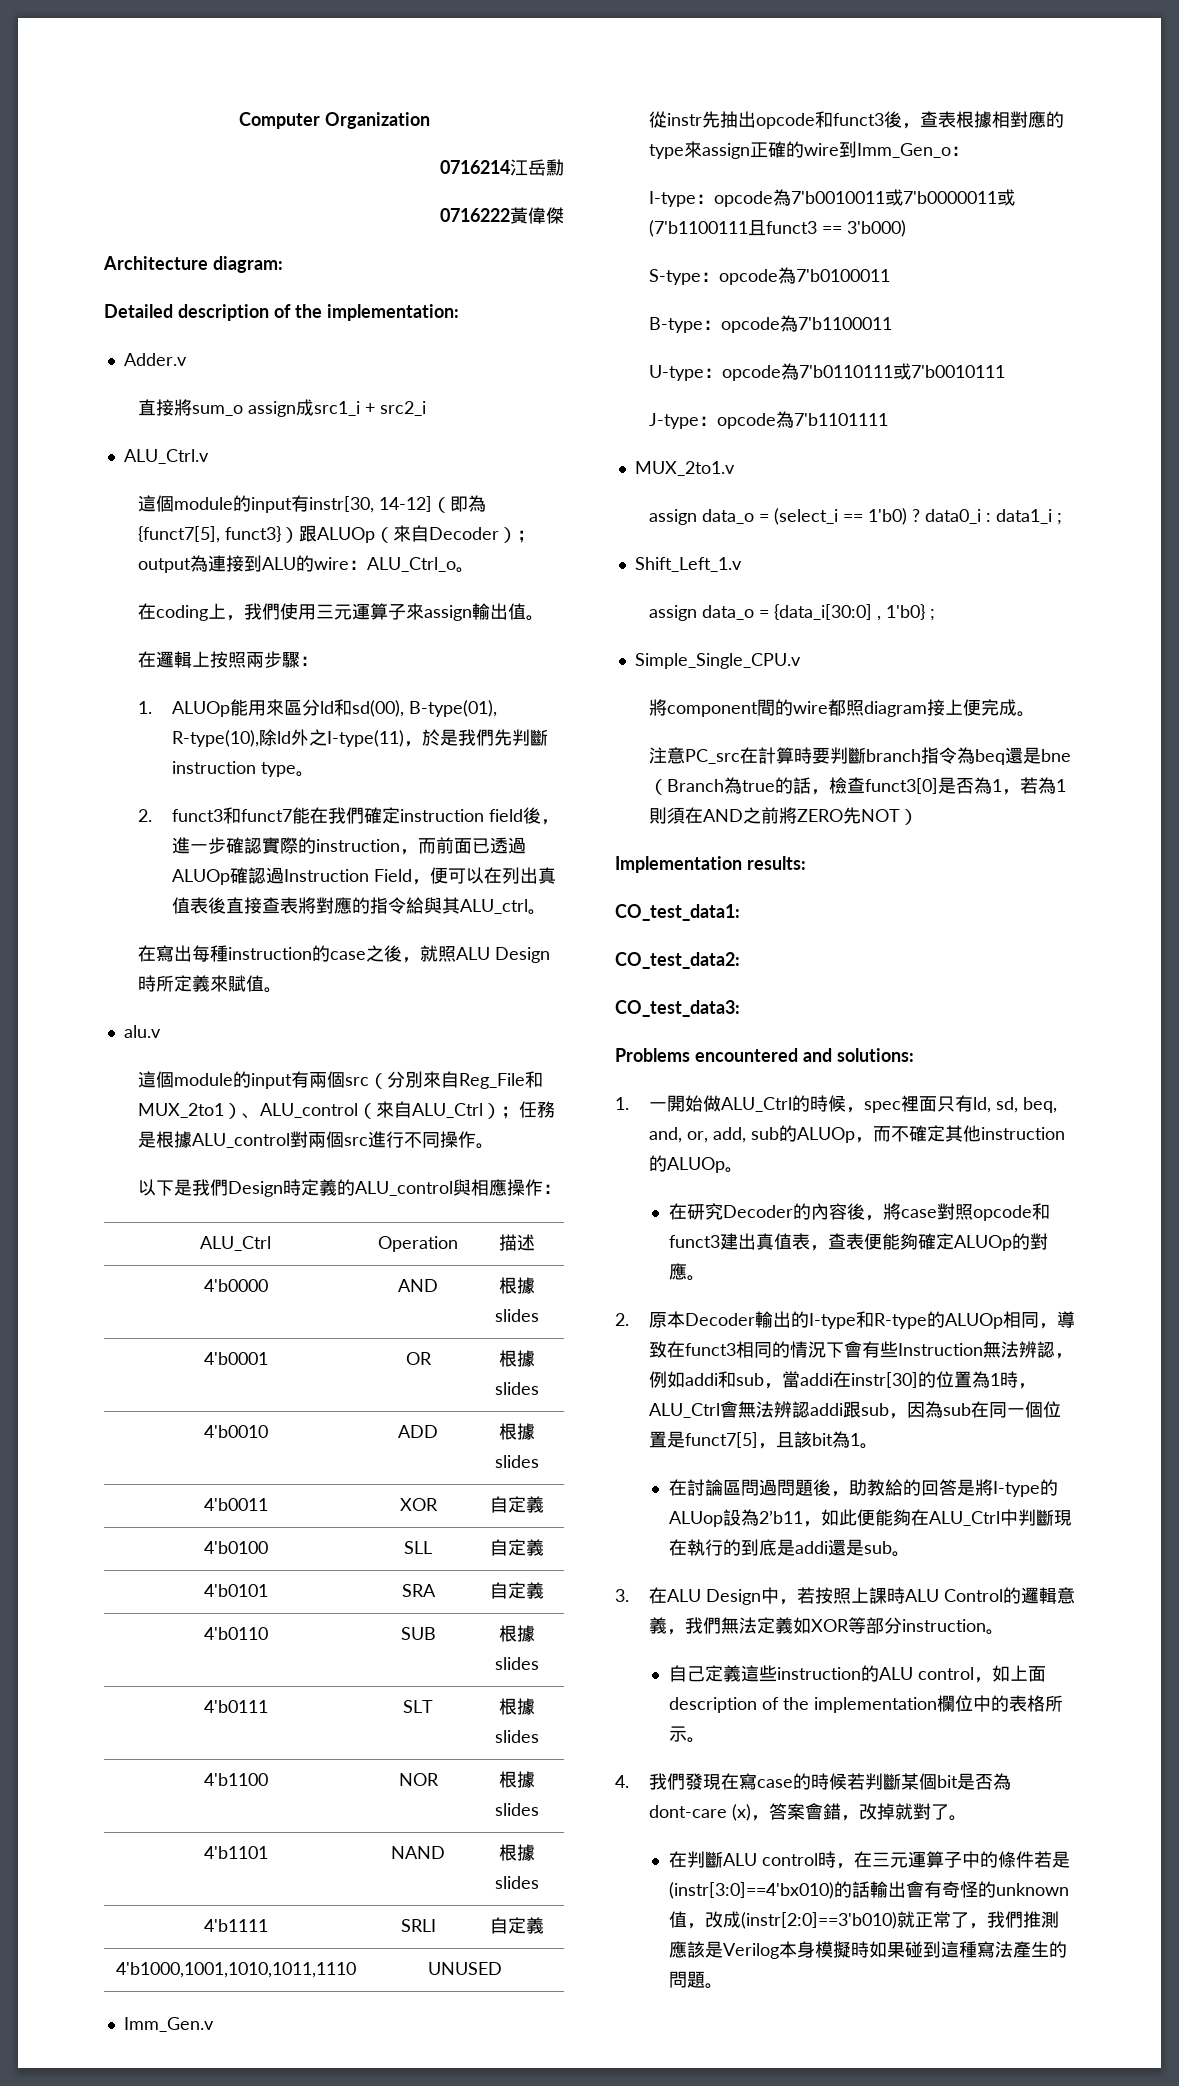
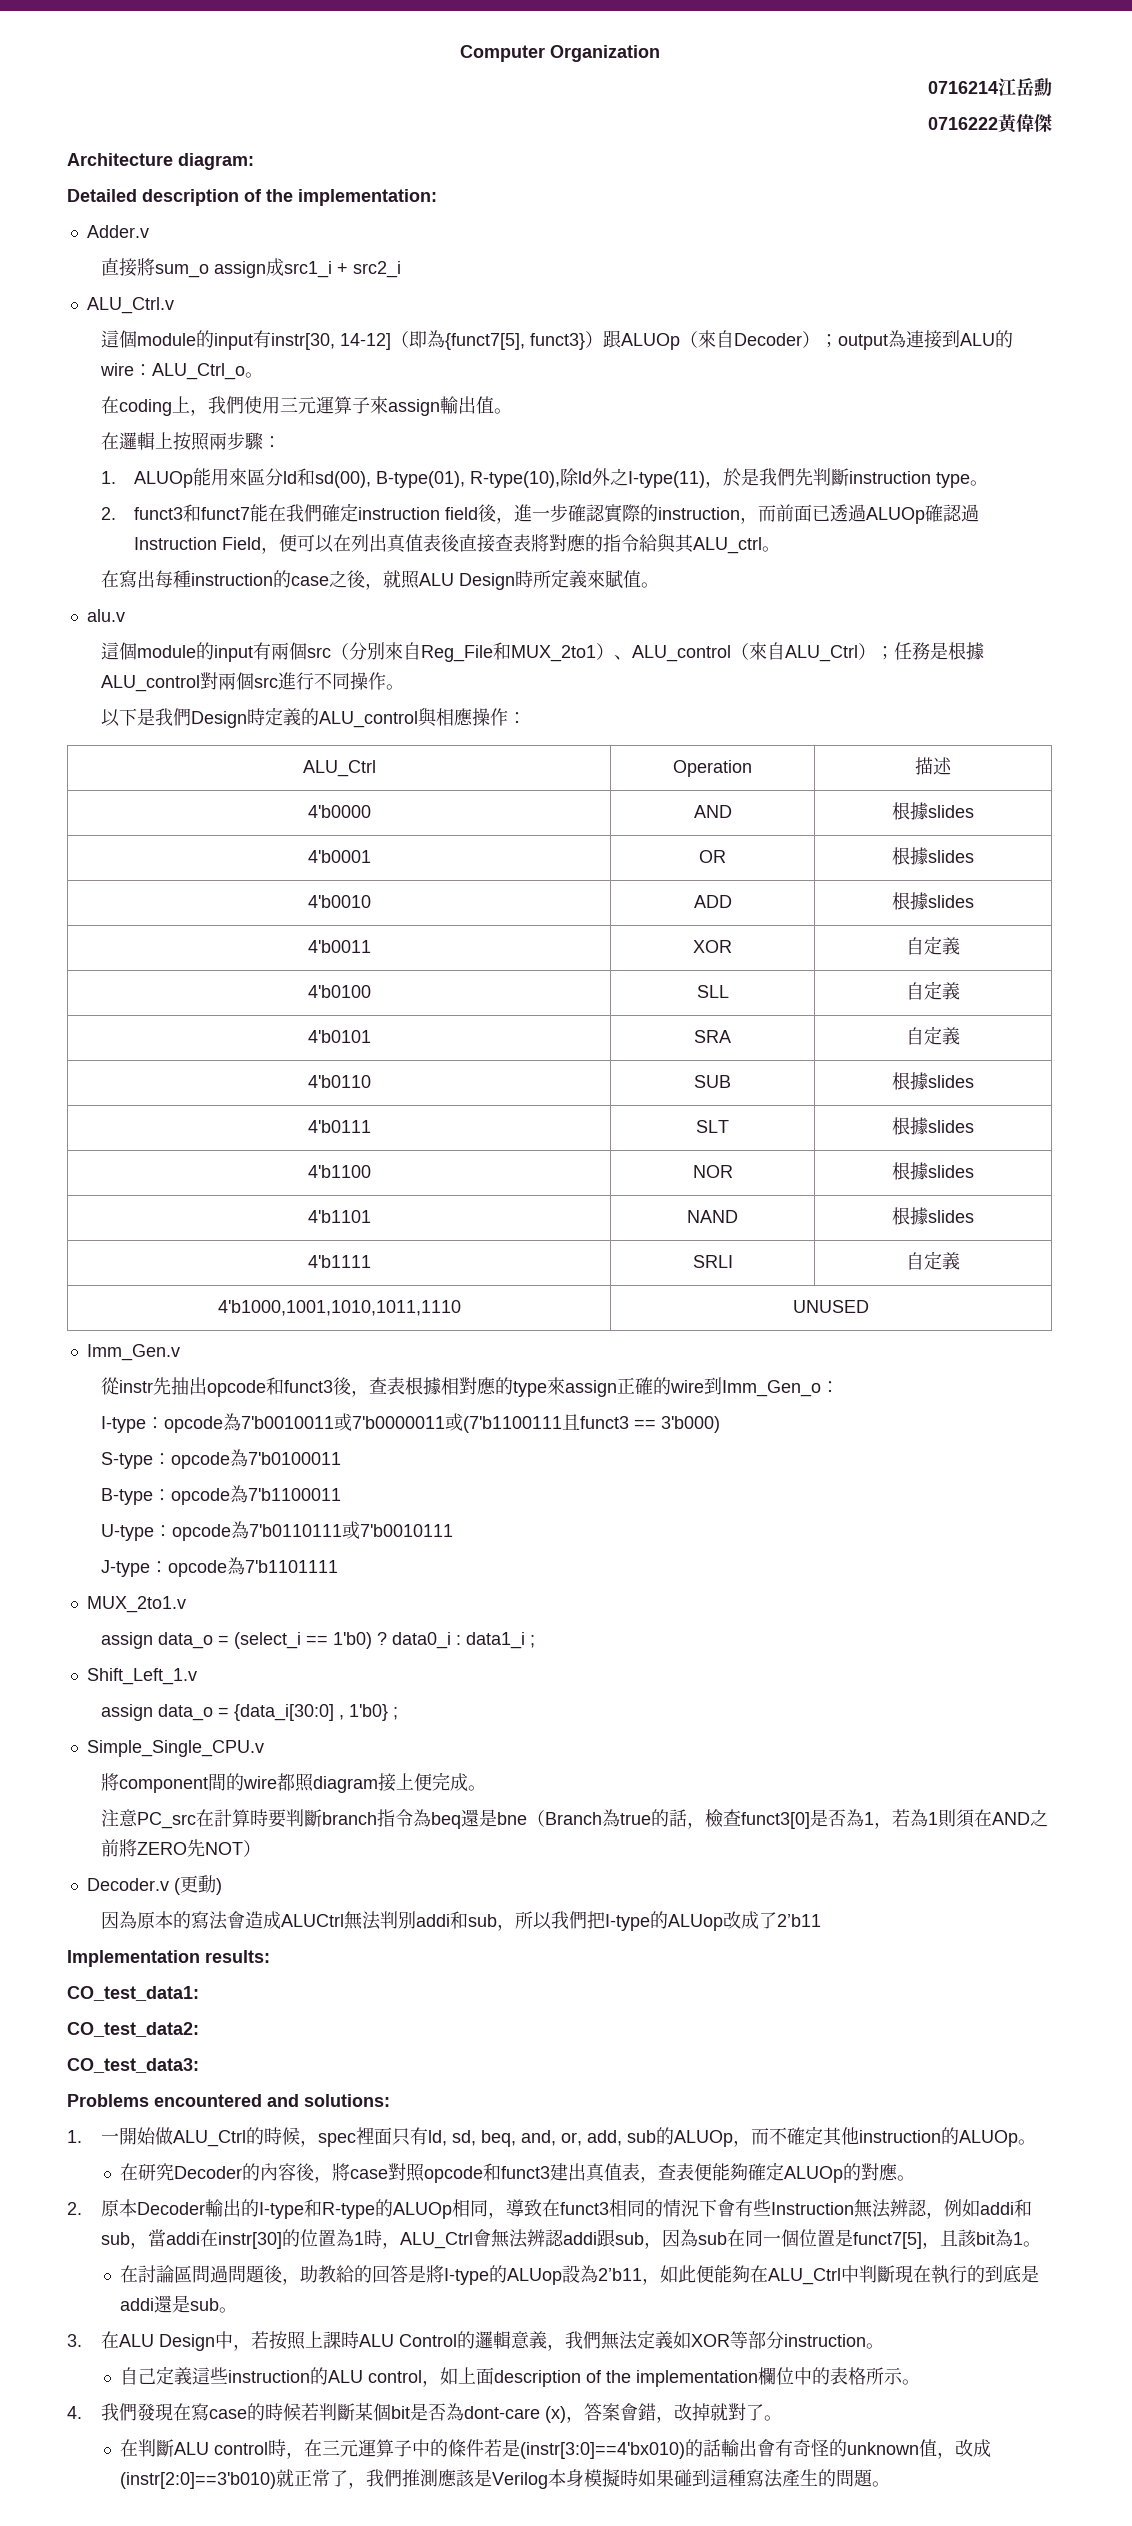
(918, 817) none -> [86,1875,222,1895] [100,1911,821,1931] // Decoder.v (更動) // 因為原本的寫法會造成ALUCtrl無法判別addi和sub，所以我們把I-type的ALUop改成了2’b11

